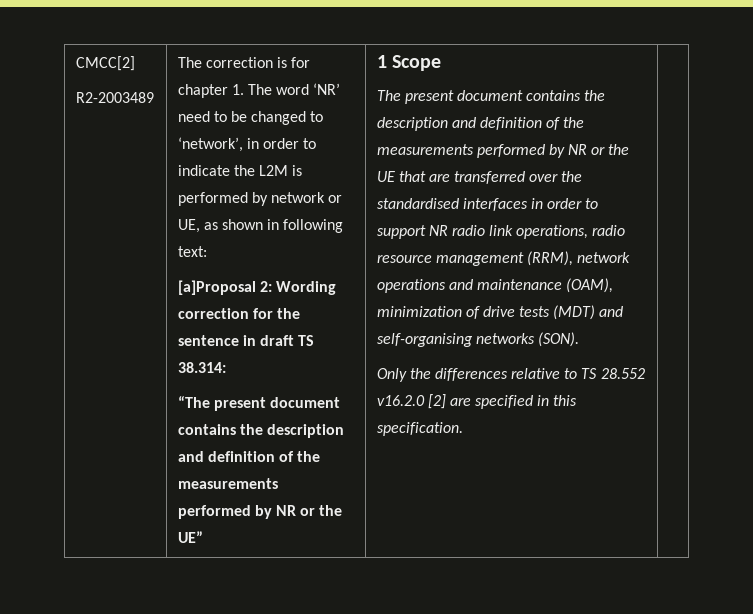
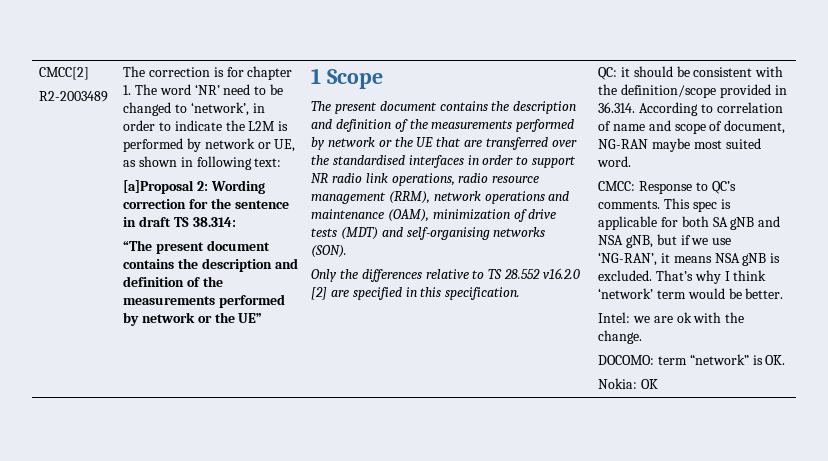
[275,505,296,516] NR -> [142,312,196,323] network
[568,144,588,155] NR -> [328,137,376,147] network
(463, 429) none -> [598,66,784,80] [598,84,787,98] [598,102,783,116] [598,120,786,134] [598,138,761,152] [597,156,632,167] [598,181,736,194] [598,198,731,212] [598,216,781,230] [598,234,732,248] [598,252,781,266] [598,270,767,284] [598,288,784,299] [598,312,745,323] [598,330,643,344] [598,354,786,365] [598,378,659,389] QC: it should be consistent with the definition/scope provided in 36.314. According to correlation of name and scope of document, NG-RAN maybe most suited word. // CMCC: Response to QC’s comments. This spec is applicable for both SA gNB and NSA gNB, but if we use ‘NG-RAN’, it means NSA gNB is excluded. That’s why I think ‘network’ term would be better. // Intel: we are ok with the change. // DOCOMO: term “network” is OK. // Nokia: OK

